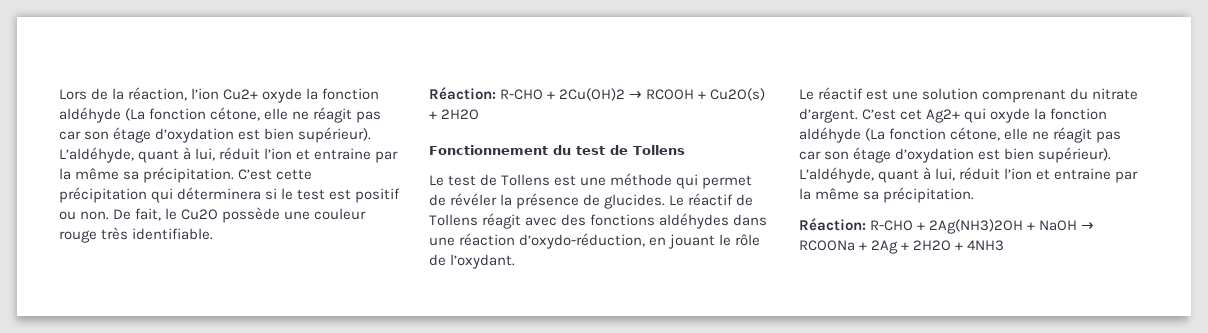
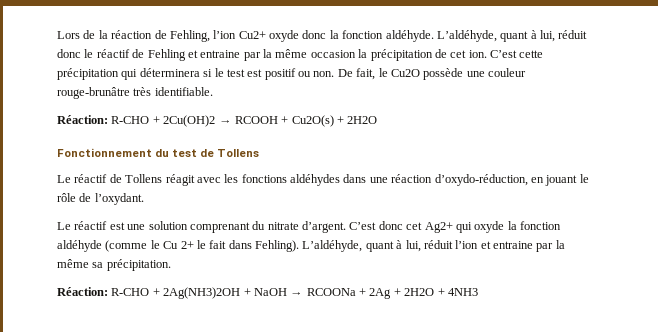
[128,87,188,101] réaction, -> [111,30,210,42] réaction de Fehling,
[306,88,380,100] [59,107,382,123] [59,127,372,143] [59,147,399,163] [59,167,235,183] la fonction aldéhyde (La fonction cétone, elle ne réagit pas car son étage d’oxydation est bien supérieur). L’aldéhyde, quant à lui, réduit l’ion et entraine par la même sa précipitation. -> [302,30,588,42] [57,49,487,61] donc la fonction aldéhyde. L’aldéhyde, quant à lui, réduit donc le réactif de Fehling et entraine par la même occasion la précipitation de cet ion.
[59,230,97,243] rouge -> [57,87,130,99] rouge-brunâtre
[448,173,753,189] [429,193,685,209] test de Tollens est une méthode qui permet de révéler la présence de glucides. Le -> (71, 179) none
[561,214,587,226] des -> [224,174,239,183] les
(897, 114) none -> [378,221,403,230] donc
[865,127,1122,143] [799,147,1112,163] (La fonction cétone, elle ne réagit pas car son étage d’oxydation est bien supérieur). -> [105,240,299,252] (comme le Cu 2+ le fait dans Fehling).

